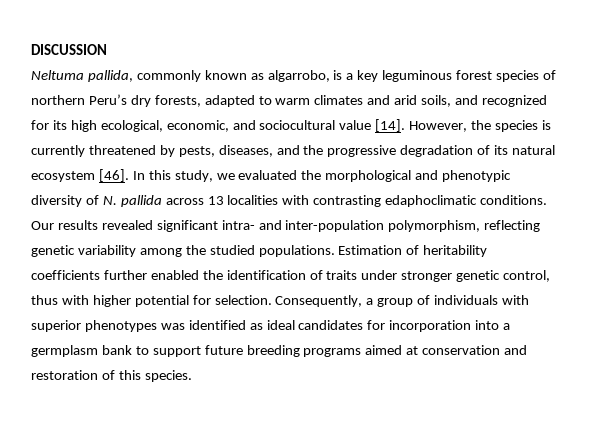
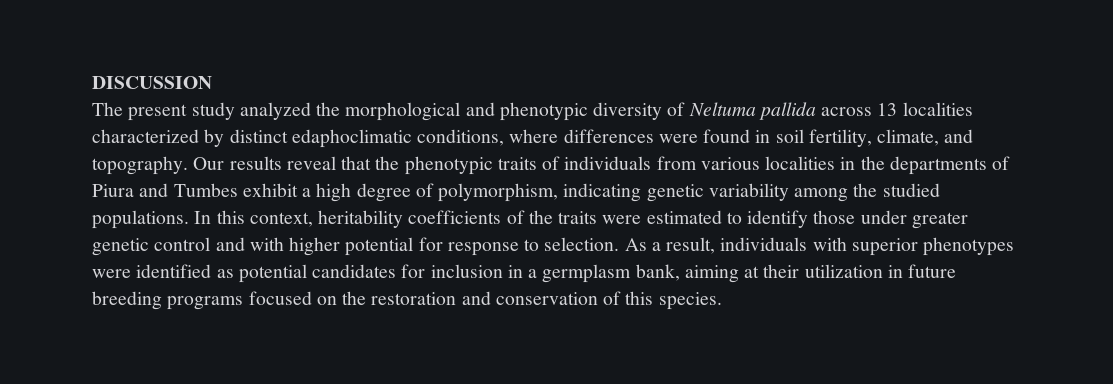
[31,70,556,82] [31,94,547,107] [31,119,551,132] [31,145,556,157] [31,169,298,182] Neltuma pallida, commonly known as algarrobo, is a key leguminous forest species of northern Peru’s dry forests, adapted to warm climates and arid soils, and recognized for its high ecological, economic, and sociocultural value [14]. However, the species is currently threatened by pests, diseases, and the progressive degradation of its natural ecosystem [46]. In this study, we evaluated -> [92,102,311,121] The present study analyzed
[102,196,117,205] N. -> [688,102,756,116] Neltuma
[282,195,548,207] [31,220,541,232] with contrasting edaphoclimatic conditions. Our results revealed significant intra- and inter-population polymorphism, reflecting -> [92,129,974,148] [92,156,1011,175] [92,183,642,202] characterized by distinct edaphoclimatic conditions, where differences were found in soil fertility, climate, and topography. Our results reveal that the phenotypic traits of individuals from various localities in the departments of Piura and Tumbes exhibit a high degree of polymorphism, indicating
[338,245,488,257] [31,270,551,282] [31,295,431,307] Estimation of heritability coefficients further enabled the identification of traits under stronger genetic control, thus with higher potential for selection. Consequently, a group of -> [194,210,968,229] [92,237,716,256] In this context, heritability coefficients of the traits were estimated to identify those under greater genetic control and with higher potential for response to selection. As a result,
[160,323,185,330] was -> [92,269,131,278] were
[266,320,295,330] ideal -> [238,264,307,283] potential
[389,320,511,332] [31,345,528,357] [31,370,98,380] incorporation into a germplasm bank to support future breeding programs aimed at conservation and restoration -> [430,264,957,283] [92,291,598,310] inclusion in a germplasm bank, aiming at their utilization in future breeding programs focused on the restoration and conservation

